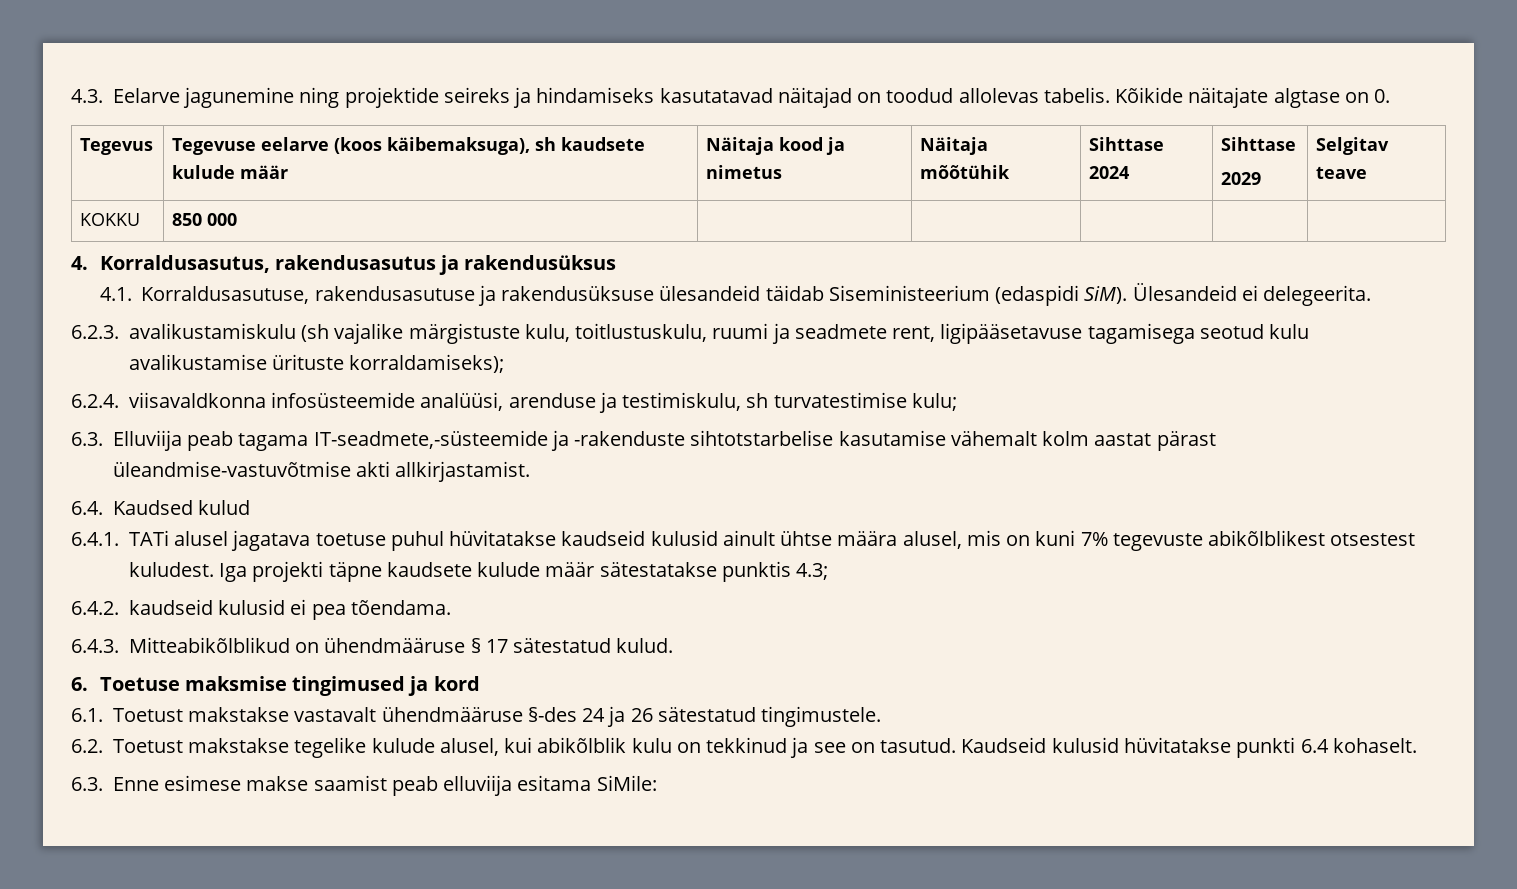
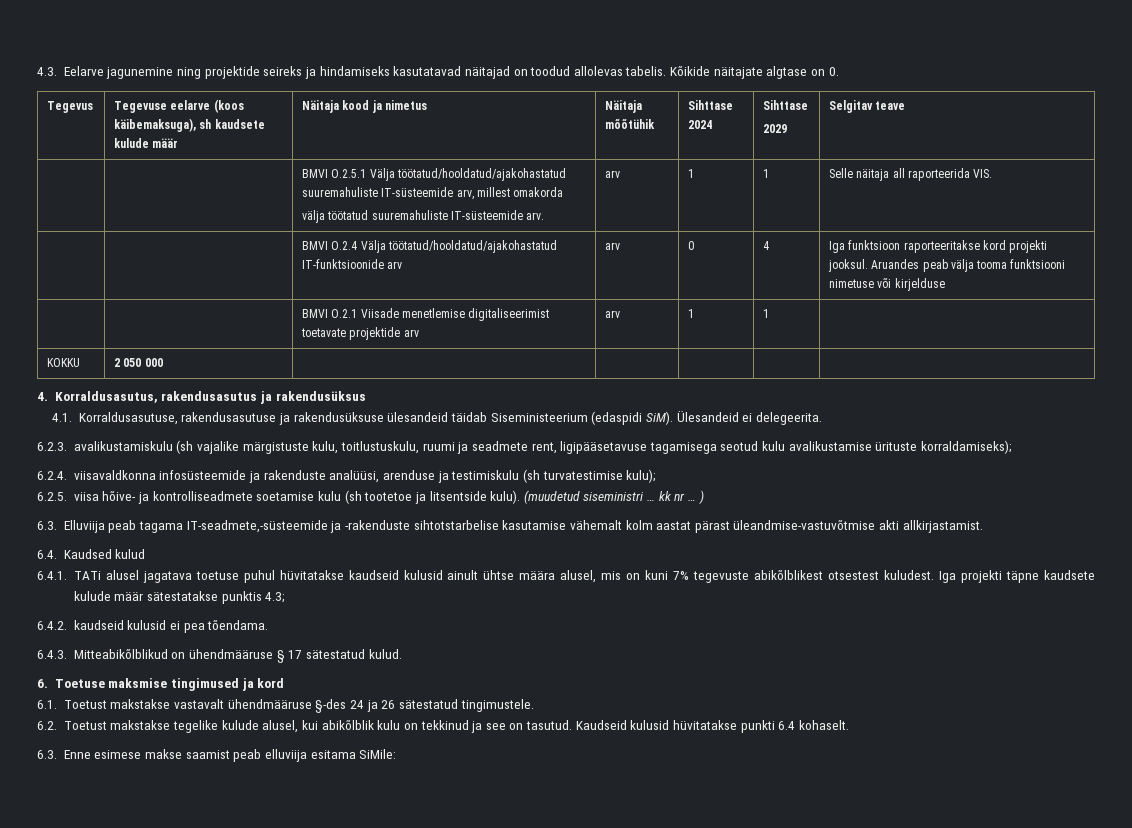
(1368, 172) none -> [302,168,566,181] [302,187,564,200] [302,210,545,223] [605,170,621,178] [688,169,695,178] [763,169,770,178] [829,168,993,181] [302,240,557,253] [302,259,403,269] [605,242,621,250] [688,241,695,250] [763,241,770,250] [829,240,1048,253] [828,259,1066,272] [829,278,945,291] [302,308,550,321] [301,327,419,340] [605,310,621,318] [688,309,695,318] [763,309,770,318] // | | BMVI O.2.5.1 Välja töötatud/hooldatud/ajakohastatud suuremahuliste IT-süsteemide arv, millest omakorda // välja töötatud suuremahuliste IT-süsteemide arv. | arv | 1 | 1 | Selle näitaja all raporteerida VIS. // | | BMVI O.2.4 Välja töötatud/hooldatud/ajakohastatud IT-funktsioonide arv | arv | 0 | 4 | Iga funktsioon raporteeritakse kord projekti jooksul. Aruandes peab välja tooma funktsiooni nimetuse või kirjelduse // | | BMVI O.2.1 Viisade menetlemise digitaliseerimist toetavate projektide arv | arv | 1 | 1 |
[172,213,203,226] 850 -> [114,358,142,367] 2 050
(416, 400) none -> [249,470,326,483] ja rakenduste
[622,392,957,411] testimiskulu, sh turvatestimise kulu; -> [451,469,657,483] [37,490,704,504] testimiskulu (sh turvatestimise kulu); // 6.2.5. viisa hõive- ja kontrolliseadmete soetamise kulu (sh tootetoe ja litsentside kulu). (muudetud siseministri … kk nr … )

